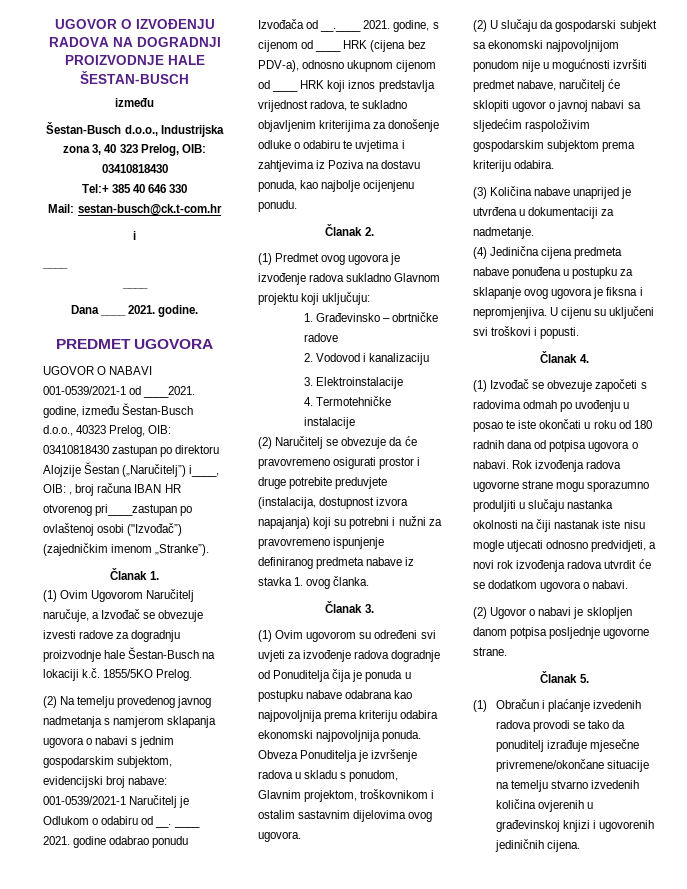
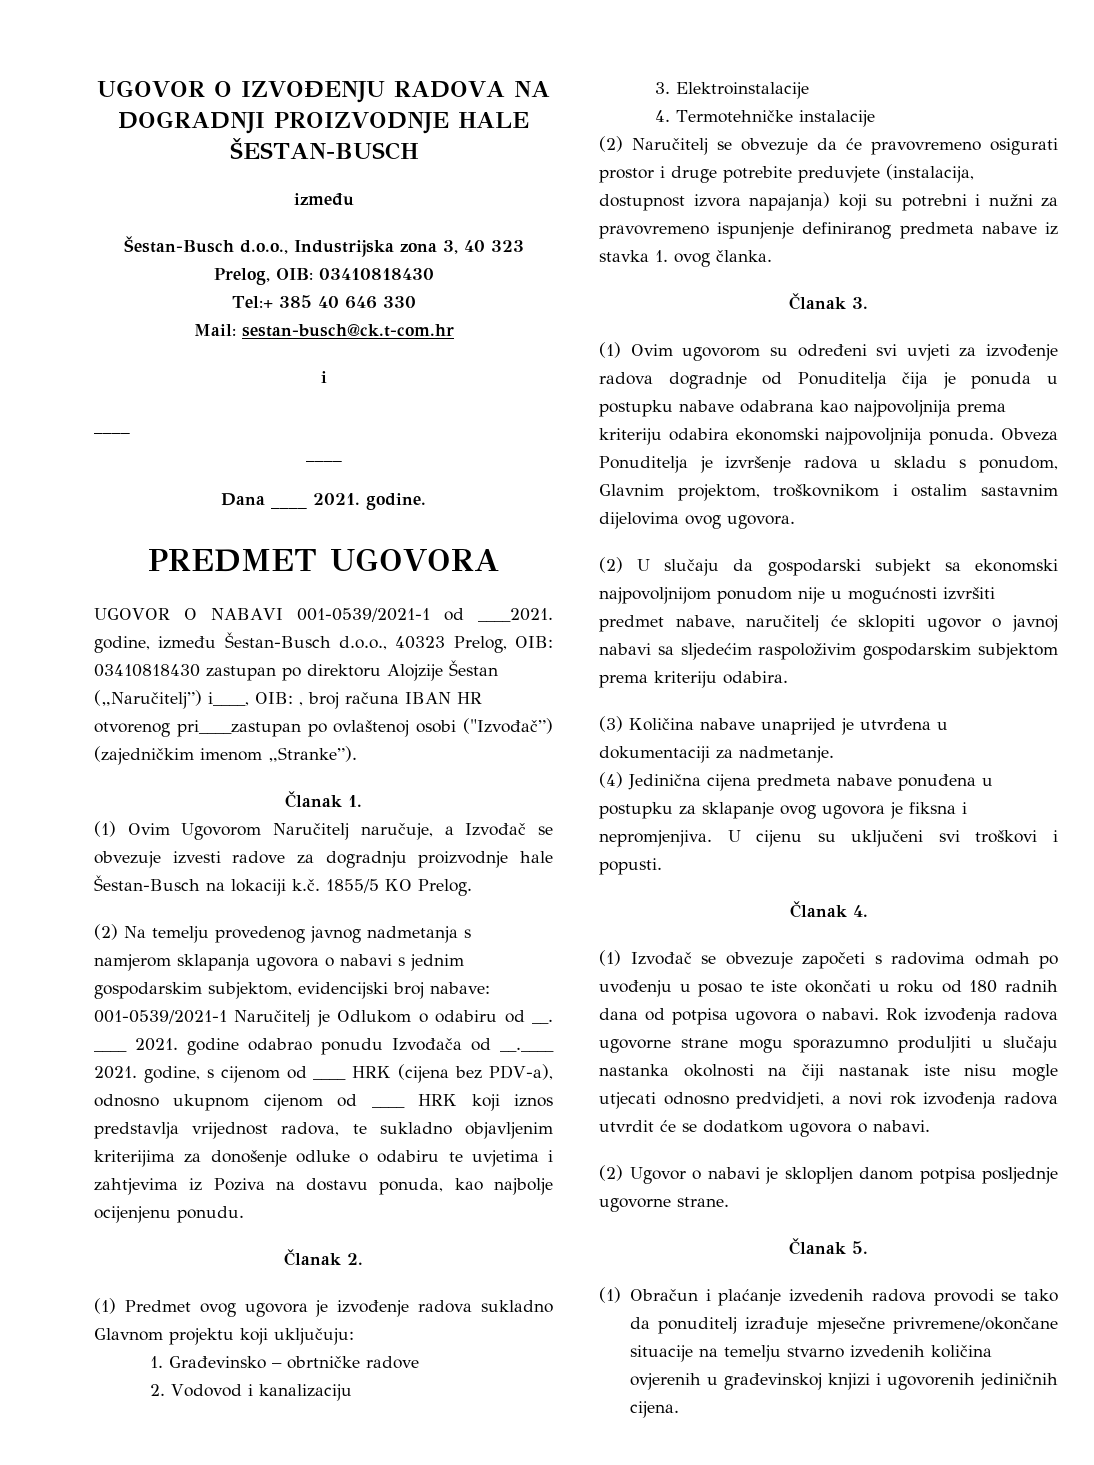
[103,669,154,678] 1855/5KO -> [326,879,412,893] 1855/5 KO

